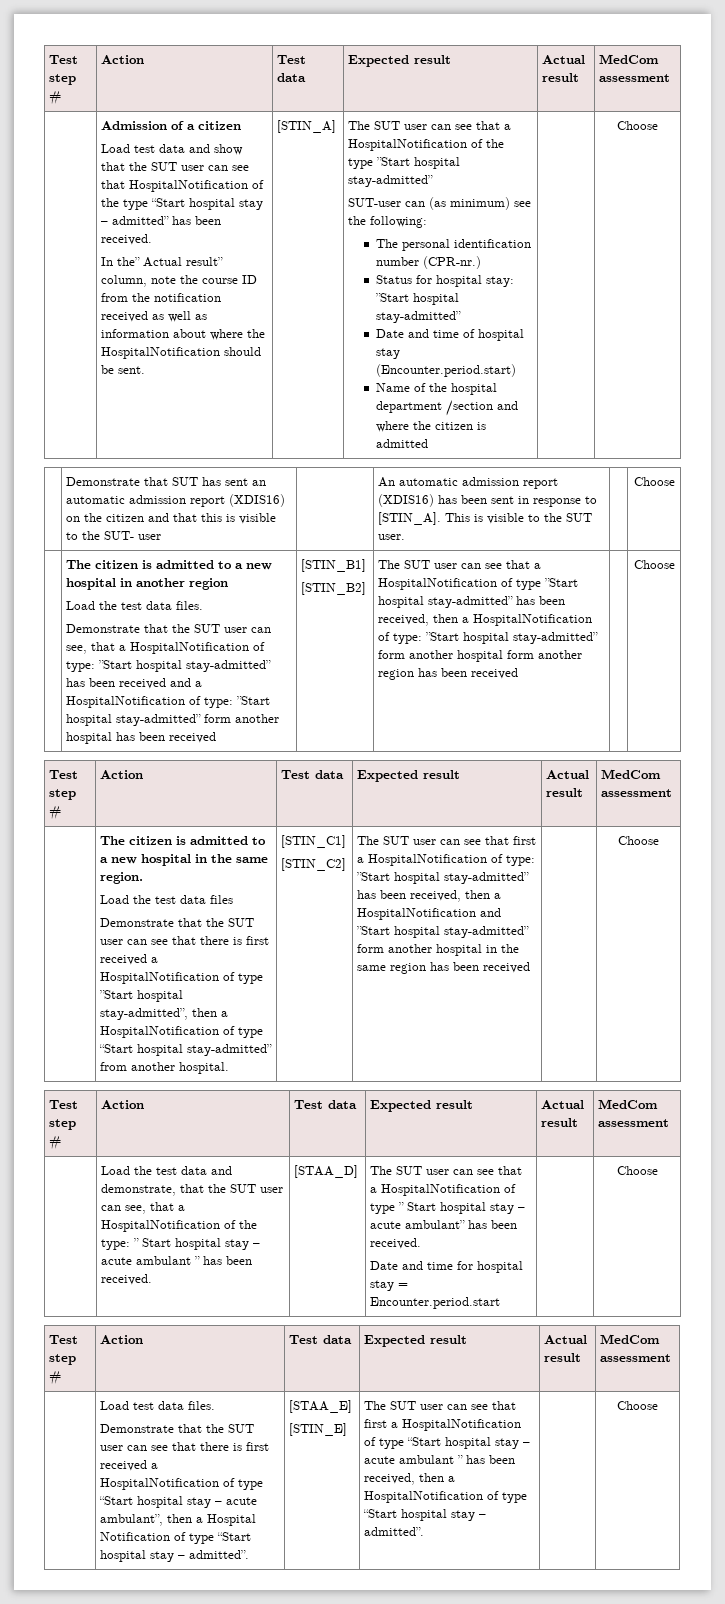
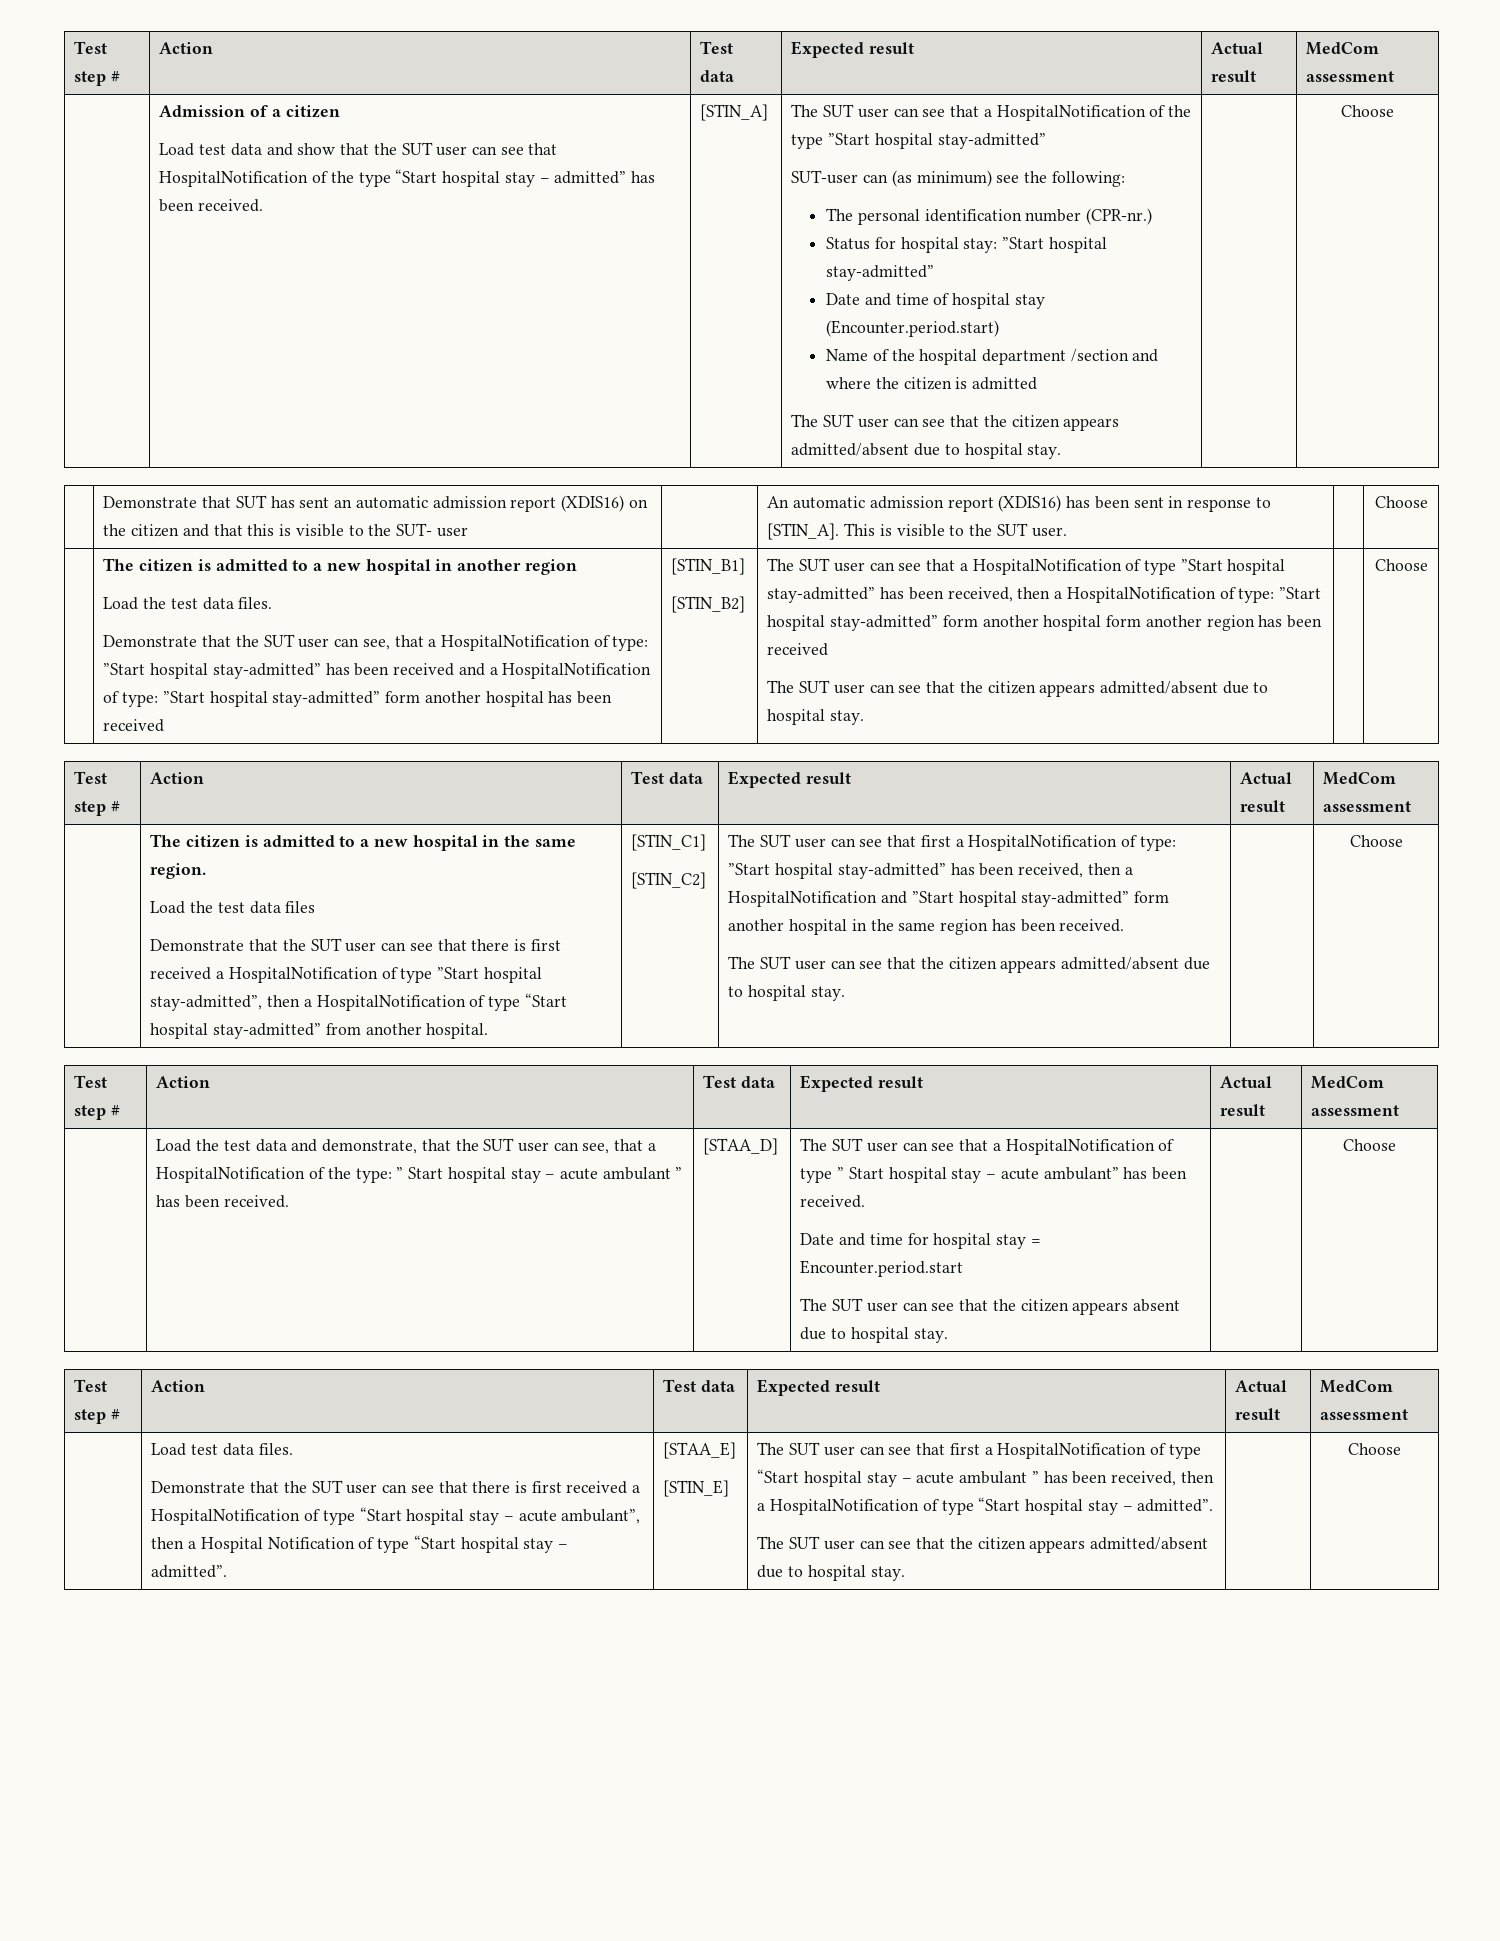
[101,257,224,267] [101,275,258,287] [101,293,222,302] [101,311,208,322] [101,329,266,340] [101,347,262,359] [101,365,146,374] // In the” Actual result” column, note the course ID from the notification received as well as information about where the HospitalNotification should be sent. -> (264, 205) none
(428, 443) none -> [791,414,1120,431] [791,443,1062,459] // The SUT user can see that the citizen appears admitted/absent due to hospital stay.
(519, 673) none -> [767,680,1269,697] [767,709,865,725] // The SUT user can see that the citizen appears admitted/absent due to hospital stay.
[483,962,531,973] received -> [1059,919,1125,932] [728,956,1210,973] [728,985,845,1001] received. // The SUT user can see that the citizen appears admitted/absent due to hospital stay.
(501, 1303) none -> [800,1298,1180,1315] [800,1327,948,1343] // The SUT user can see that the citizen appears absent due to hospital stay.
(425, 1531) none -> [757,1536,1208,1553] [757,1565,905,1581] // The SUT user can see that the citizen appears admitted/absent due to hospital stay.

